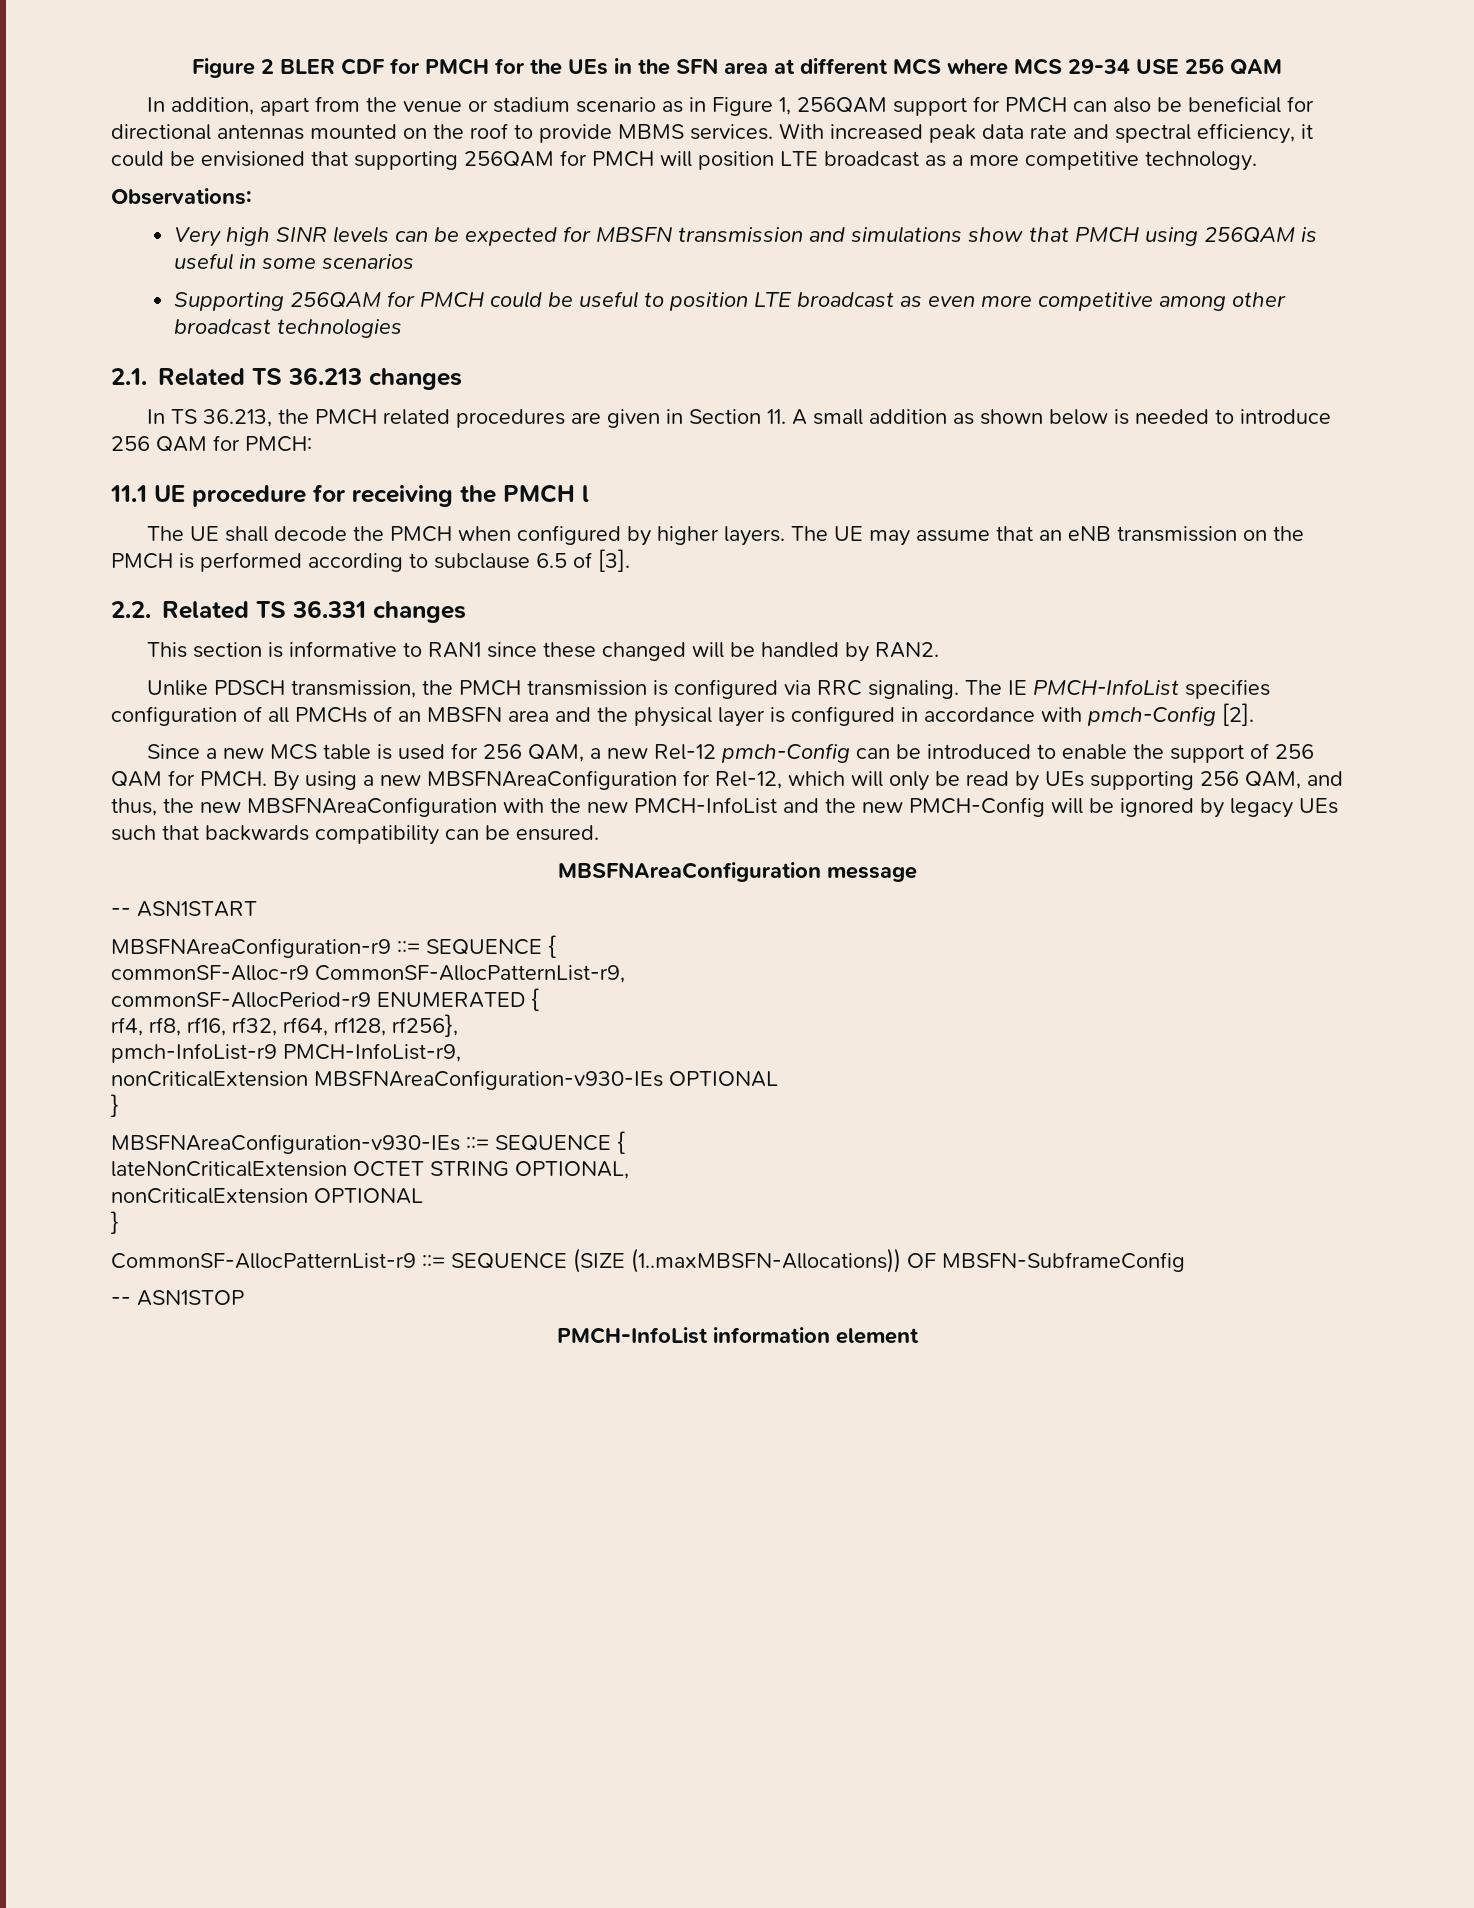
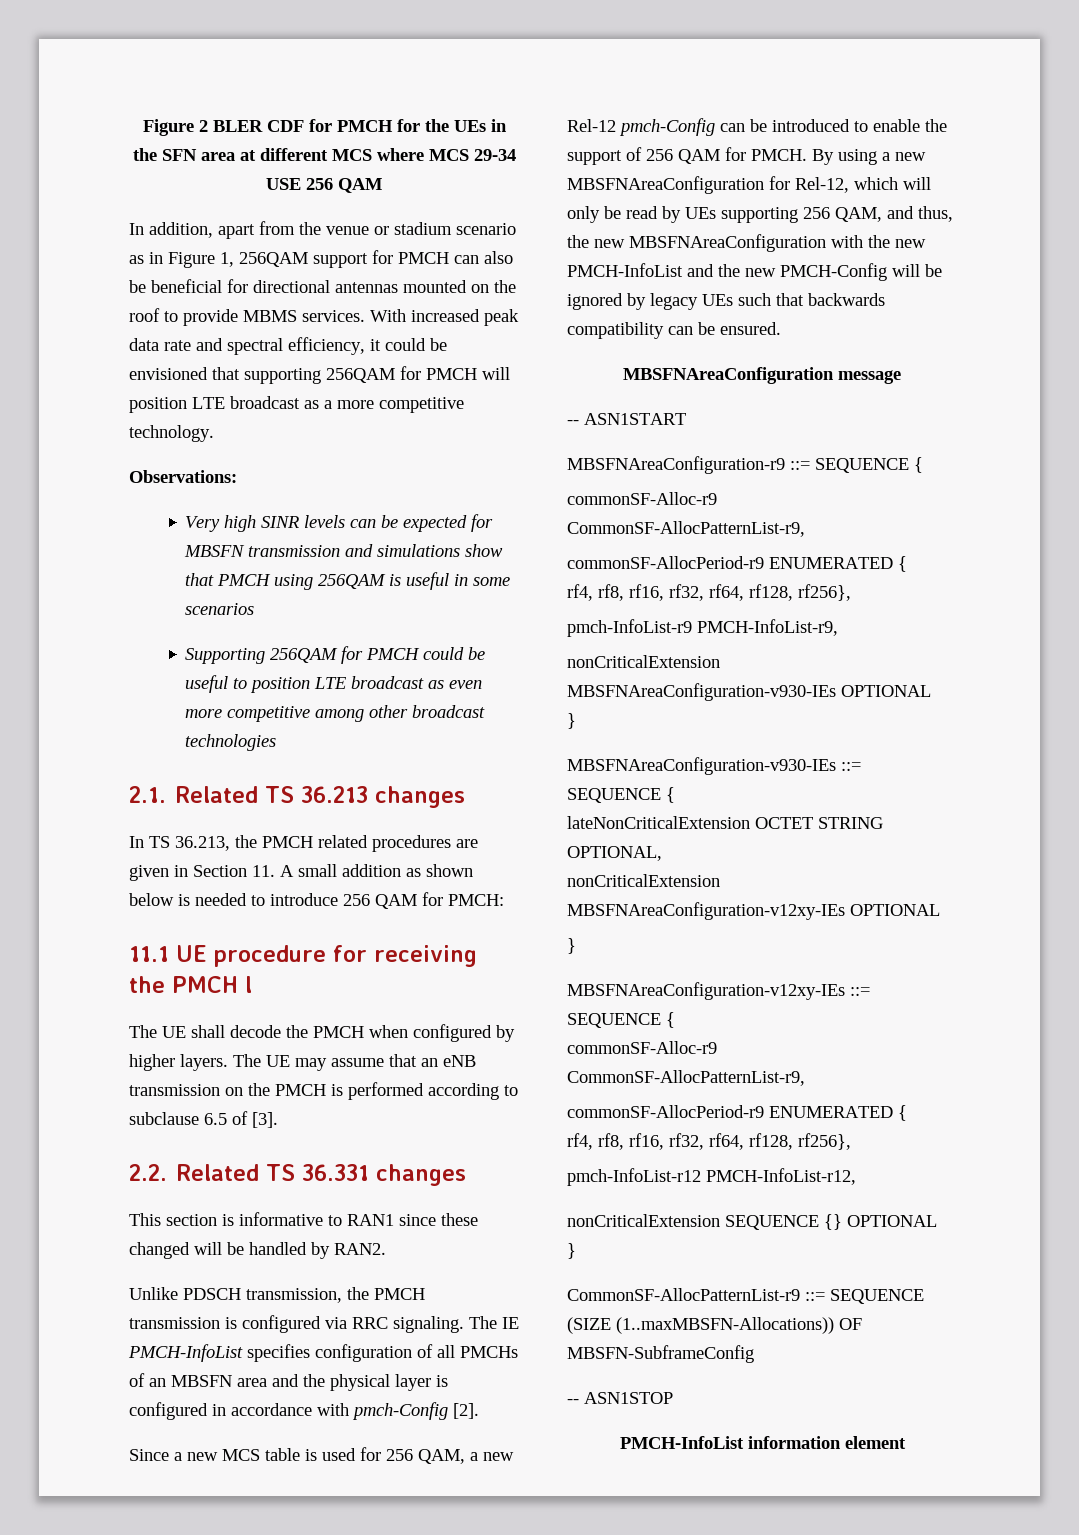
(308, 1196) none -> [567,902,940,920] [567,938,576,954] [567,982,870,1000] [567,1012,675,1028] [567,1041,717,1054] [567,1070,805,1086] [567,1105,907,1121] [567,1133,851,1150] [567,1168,856,1186] [567,1214,842,1230] MBSFNAreaConfiguration-v12xy-IEs OPTIONAL // } // MBSFNAreaConfiguration-v12xy-IEs ::= SEQUENCE { // commonSF-Alloc-r9 CommonSF-AllocPatternList-r9, // commonSF-AllocPeriod-r9 ENUMERATED { // rf4, rf8, rf16, rf32, rf64, rf128, rf256}, // pmch-InfoList-r12 PMCH-InfoList-r12, // nonCriticalExtension SEQUENCE {}

